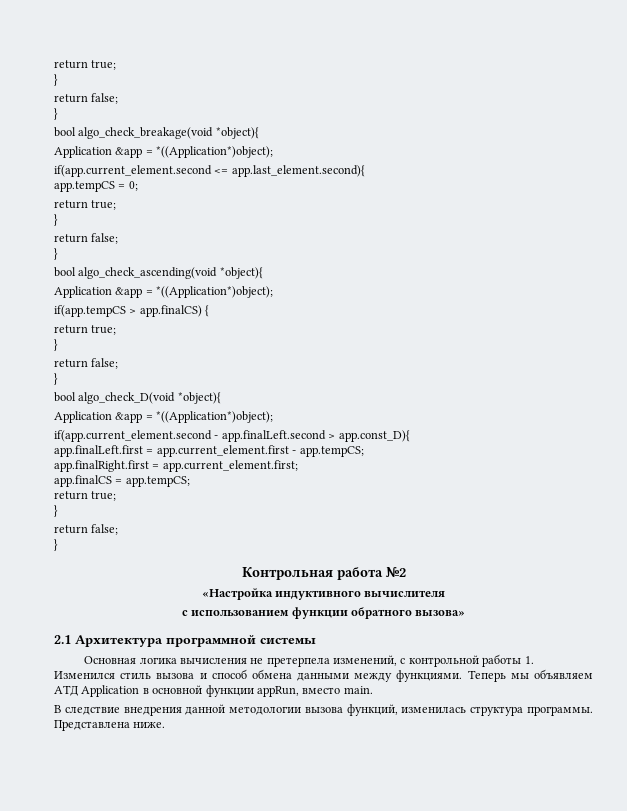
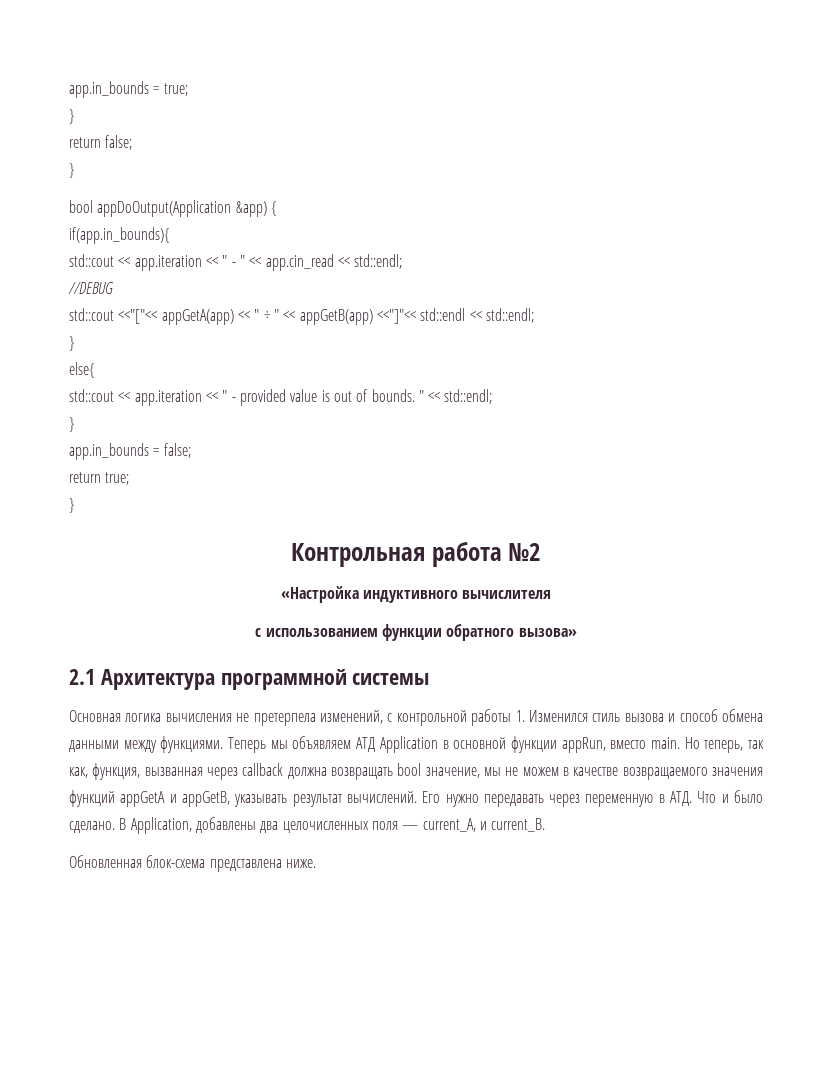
[54,60,117,70] [54,74,58,86] [54,93,119,104] [54,108,58,120] [54,127,259,139] [54,146,274,158] [54,165,365,177] [54,181,138,192] [54,200,117,210] [54,214,58,226] [54,233,119,244] [54,248,58,260] [54,267,263,279] [54,286,274,298] [54,305,210,317] [54,325,117,335] [54,339,58,351] [54,358,119,369] [54,373,58,385] [54,392,221,404] [54,411,274,423] [54,430,410,442] [54,445,364,457] [54,460,298,472] [54,475,190,487] [54,491,117,501] [54,505,58,517] [54,524,119,535] return true; // } // return false; // } // bool algo_check_breakage(void *object){ // Application &app = *((Application*)object); // if(app.current_element.second <= app.last_element.second){ // app.tempCS = 0; // return true; // } // return false; // } // bool algo_check_ascending(void *object){ // Application &app = *((Application*)object); // if(app.tempCS > app.finalCS) { // return true; // } // return false; // } // bool algo_check_D(void *object){ // Application &app = *((Application*)object); // if(app.current_element.second - app.finalLeft.second > app.const_D){ // app.finalLeft.first = app.current_element.first - app.tempCS; // app.finalRight.first = app.current_element.first; // app.finalCS = app.tempCS; // return true; // } // return false; -> [69,81,188,98] [69,109,75,124] [69,135,133,150] [69,163,75,178] [69,200,277,217] [69,227,170,244] [69,254,403,271] [68,282,114,294] [69,308,534,325] [69,336,75,351] [69,362,95,378] [69,389,493,406] [69,417,75,432] [69,443,191,460] [69,472,130,485] app.in_bounds = true; // } // return false; // } // bool appDoOutput(Application &app) { // if(app.in_bounds){ // std::cout << app.iteration << " - " << app.cin_read << std::endl; // //DEBUG // std::cout <<"["<< appGetA(app) << " ÷ " << appGetB(app) <<"]"<< std::endl << std::endl; // } // else{ // std::cout << app.iteration << " - provided value is out of bounds. " << std::endl; // } // app.in_bounds = false; // return true;
[54,704,593,716] [54,720,130,731] // В следствие внедрения данной методологии вызова функций, изменилась структура программы. Представлена -> [684,737,764,753] [69,763,763,780] [69,790,763,807] [69,817,546,834] [69,855,282,872] Но теперь, так как, функция, вызванная через callback должна возвращать bool значение, мы не можем в качестве возвращаемого значения функций appGetA и appGetB, указывать результат вычислений. Его нужно передавать через переменную в АТД. Что и было сделано. В Application, добавлены два целочисленных поля — current_A, и current_B. // Обновленная блок-схема представлена

